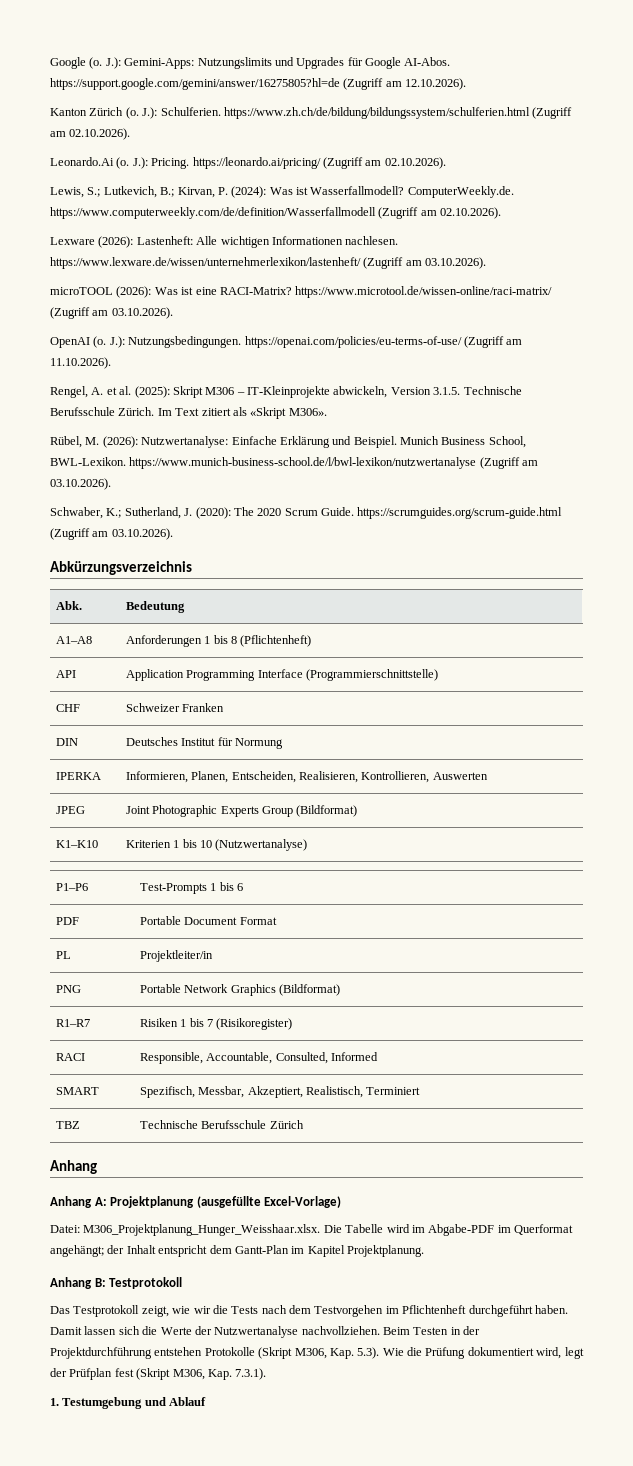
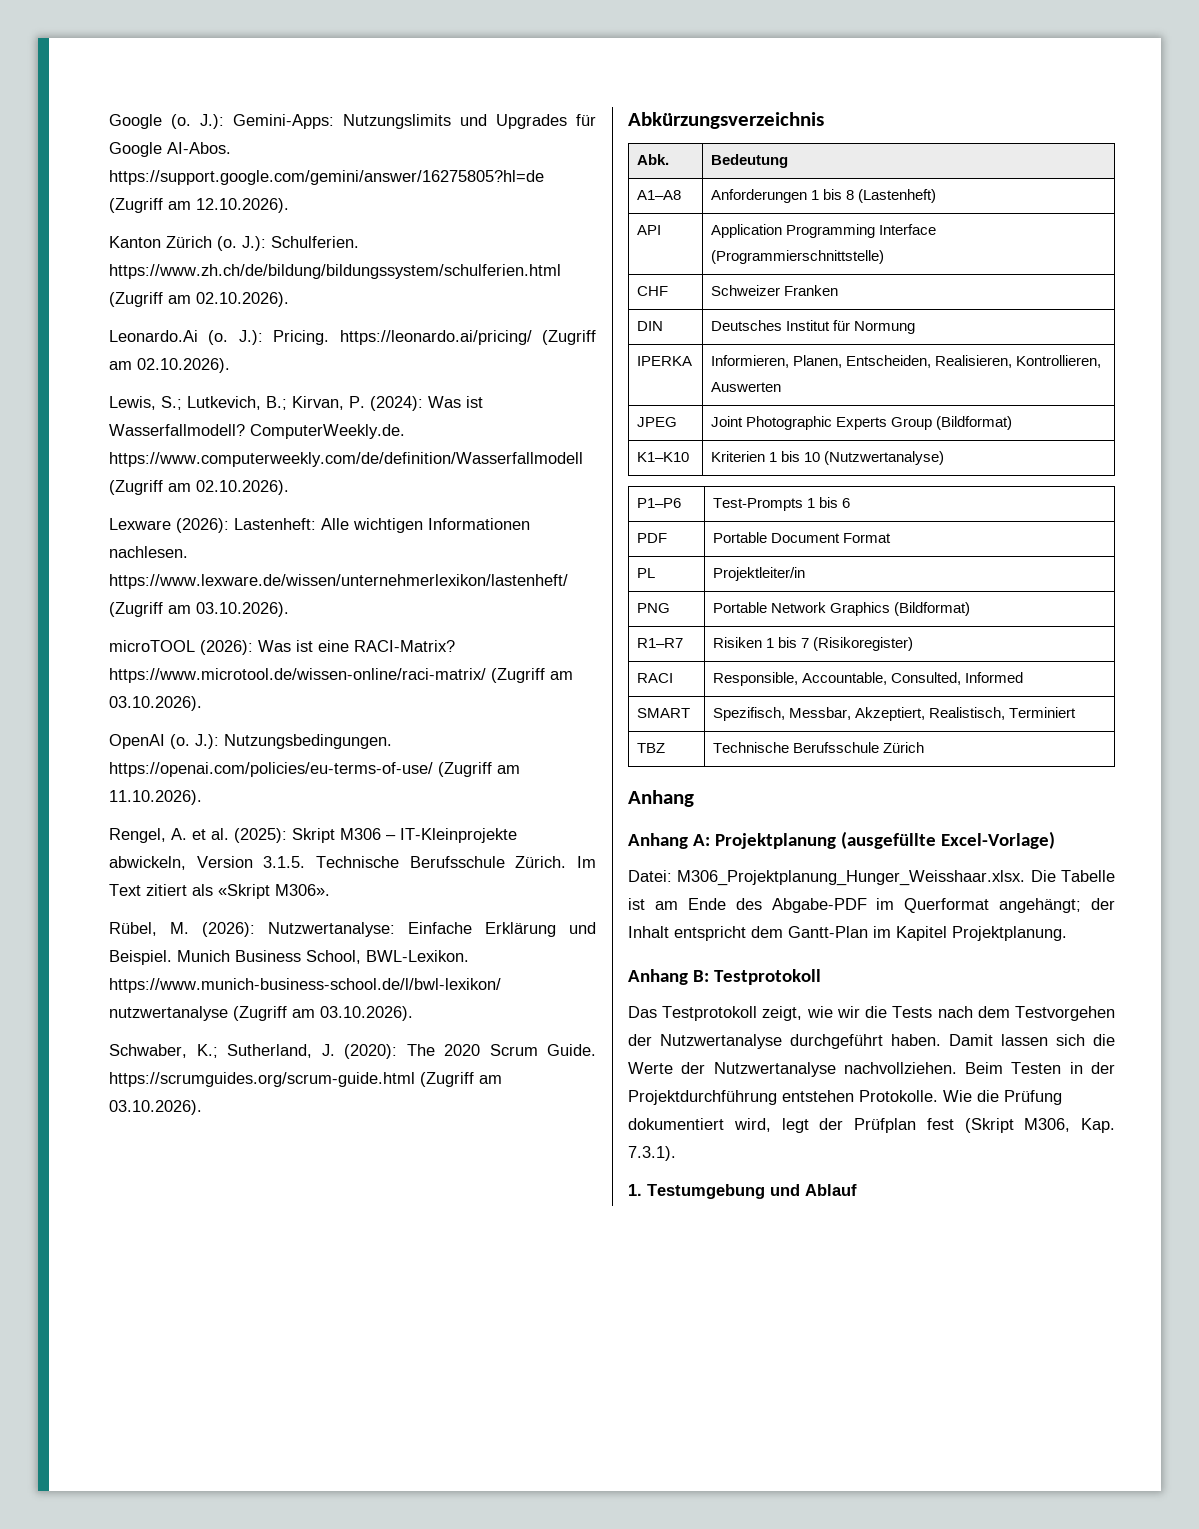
[240,635,312,647] (Pflichtenheft) -> [858,189,937,203] (Lastenheft)
[386,1224,425,1233] wird im -> [628,898,762,910] ist am Ende des
[385,1305,467,1314] im Pflichtenheft -> [628,1034,782,1049] der Nutzwertanalyse
[204,1347,380,1359] Protokolle (Skript M306, Kap. 5.3). -> [859,1090,938,1102] Protokolle.

